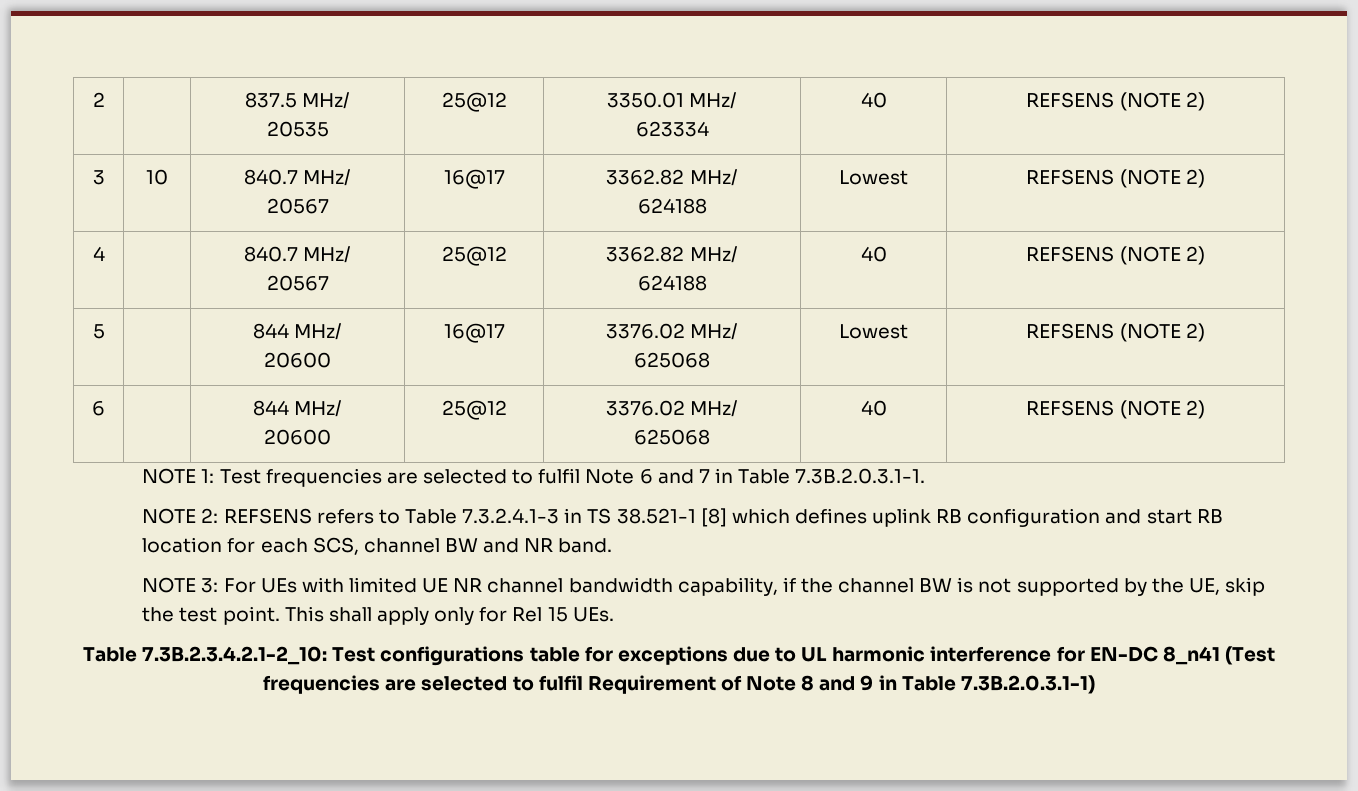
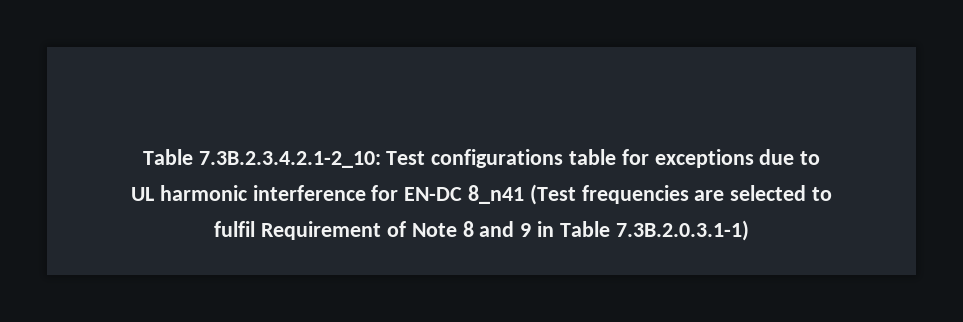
[92,92,105,107] [244,92,351,109] [266,121,329,137] [441,92,507,112] [606,92,738,109] [635,121,709,137] [860,92,887,108] [1026,92,1205,111] [92,170,105,185] [146,169,168,185] [243,169,352,186] [266,198,329,214] [443,169,505,189] [606,169,738,186] [637,198,707,214] [839,170,908,185] [1026,169,1205,188] [92,246,105,261] [243,246,352,263] [266,275,329,291] [441,246,507,266] [606,246,738,263] [637,275,707,291] [860,246,887,262] [1026,246,1205,265] [92,324,105,339] [252,323,343,340] [264,352,331,368] [443,323,505,343] [605,323,739,340] [634,352,710,368] [839,324,908,339] [1026,323,1205,342] [92,401,105,416] [252,400,343,417] [264,429,331,445] [441,400,507,420] [605,400,739,417] [634,429,710,445] [860,400,887,416] [1026,400,1205,419] [142,468,926,487] [142,508,1223,527] [142,537,613,555] [142,577,1266,596] [142,606,614,625] 2 | | 837.5 MHz/ // 20535 | 25@12 | 3350.01 MHz/ // 623334 | 40 | REFSENS (NOTE 2) // 3 | 10 | 840.7 MHz/ // 20567 | 16@17 | 3362.82 MHz/ // 624188 | Lowest | REFSENS (NOTE 2) // 4 | | 840.7 MHz/ // 20567 | 25@12 | 3362.82 MHz/ // 624188 | 40 | REFSENS (NOTE 2) // 5 | | 844 MHz/ // 20600 | 16@17 | 3376.02 MHz/ // 625068 | Lowest | REFSENS (NOTE 2) // 6 | | 844 MHz/ // 20600 | 25@12 | 3376.02 MHz/ // 625068 | 40 | REFSENS (NOTE 2) // NOTE 1: Test frequencies are selected to fulfil Note 6 and 7 in Table 7.3B.2.0.3.1-1. // NOTE 2: REFSENS refers to Table 7.3.2.4.1-3 in TS 38.521-1 [8] which defines uplink RB configuration and start RB location for each SCS, channel BW and NR band. // NOTE 3: For UEs with limited UE NR channel bandwidth capability, if the channel BW is not supported by the UE, skip the test point. This shall apply only for Rel 15 UEs. // -> (142, 157) none

